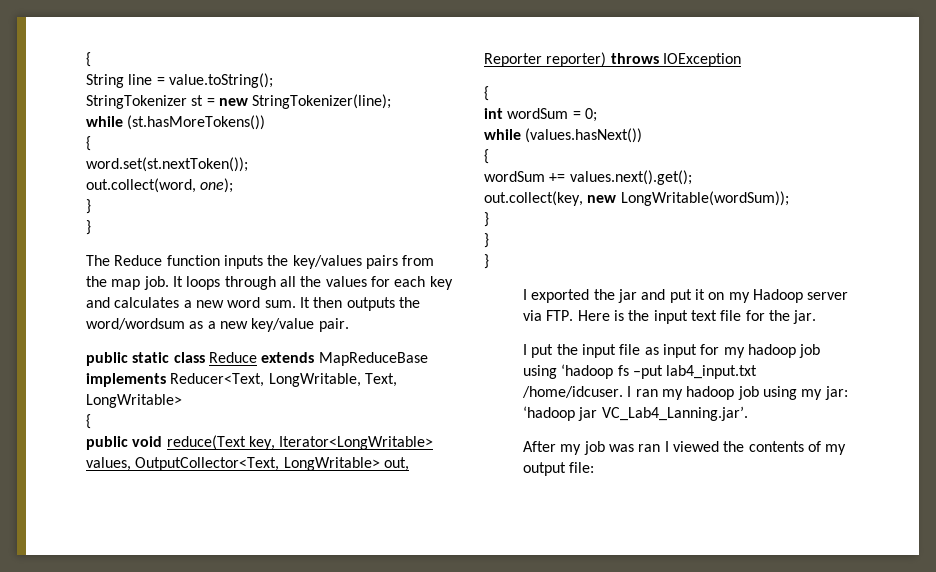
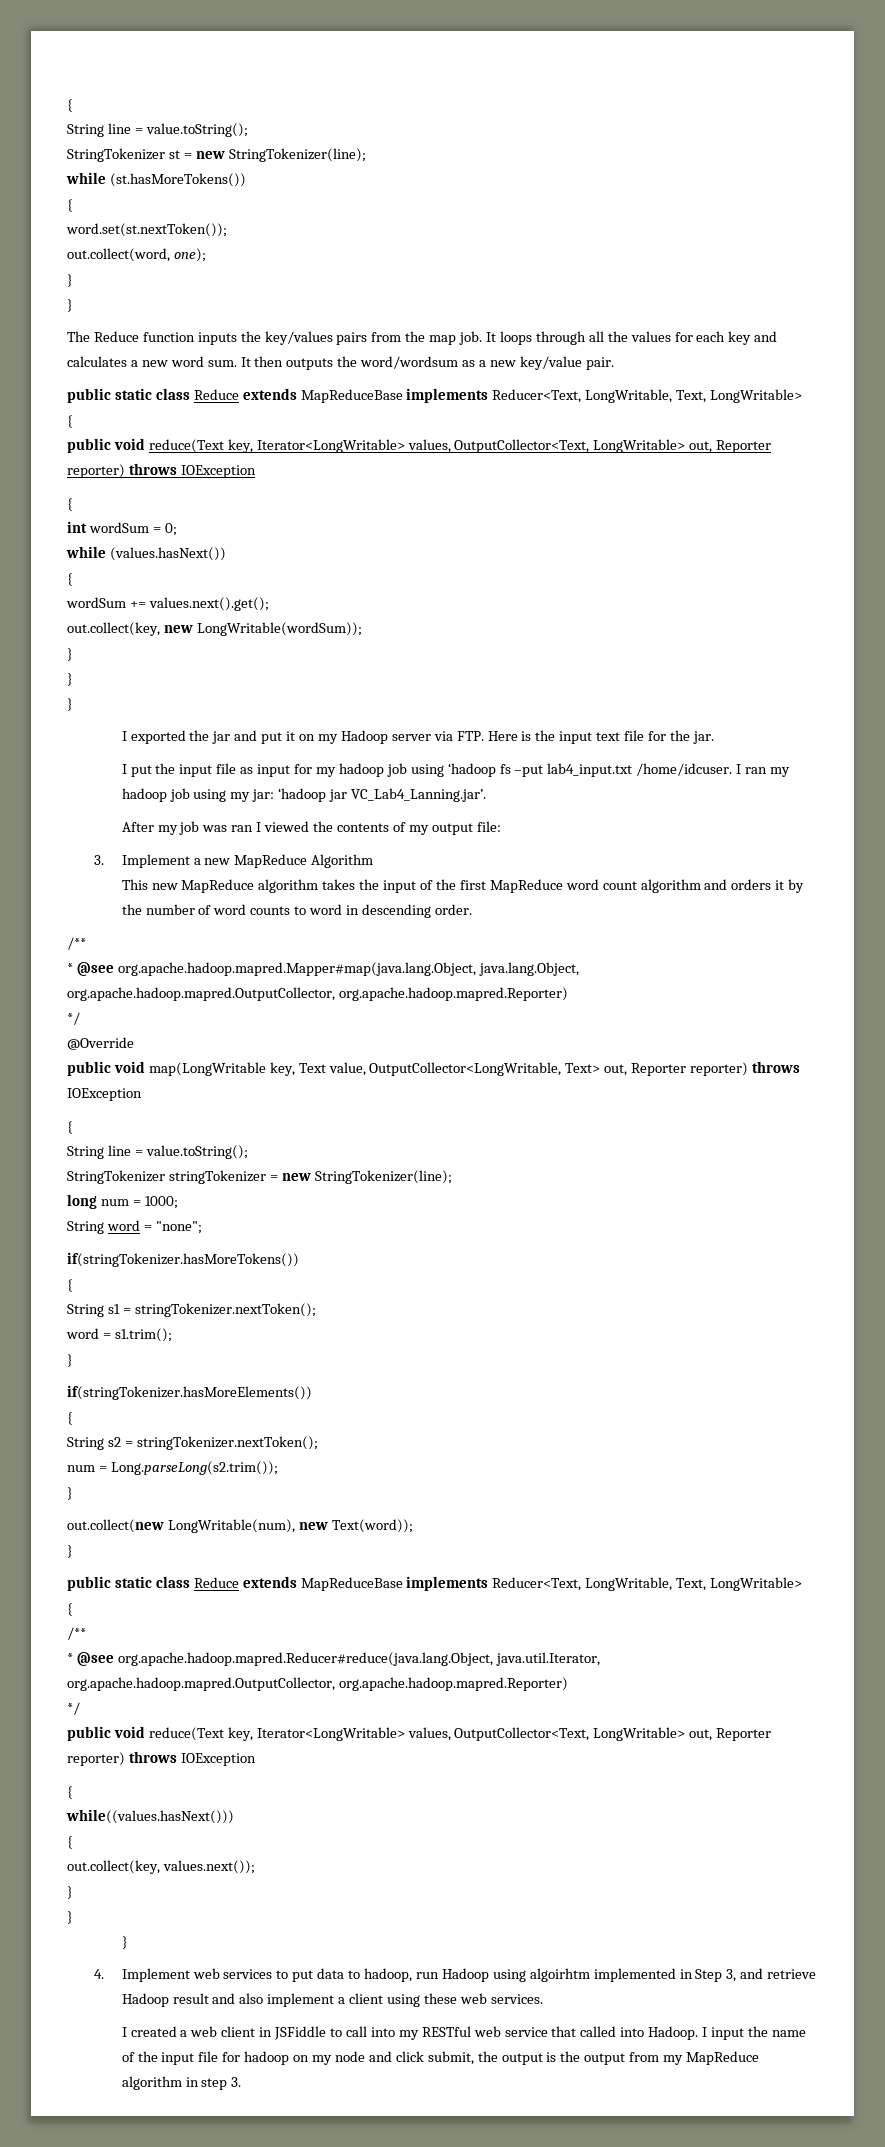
(595, 467) none -> [94,854,374,868] [121,879,805,893] [121,904,472,918] [67,937,86,950] [67,962,579,976] [67,987,568,1001] [67,1012,80,1025] [67,1037,134,1050] [67,1061,801,1076] [67,1088,142,1101] [67,1121,73,1134] [67,1145,248,1159] [67,1170,452,1184] [67,1194,178,1209] [67,1220,202,1234] [67,1252,299,1267] [67,1279,73,1292] [67,1303,316,1317] [66,1328,172,1342] [67,1354,73,1367] [67,1385,312,1400] [67,1412,73,1425] [67,1436,318,1450] [67,1461,278,1475] [67,1487,73,1500] [67,1519,413,1533] [67,1545,73,1558] [67,1576,803,1591] [67,1603,73,1616] [67,1627,86,1640] [67,1652,600,1666] [67,1677,568,1691] [67,1702,80,1715] [67,1726,772,1741] [67,1751,256,1766] [67,1786,73,1799] [66,1809,234,1824] [67,1836,73,1849] [67,1860,255,1874] [67,1886,73,1899] [67,1911,73,1924] [121,1936,128,1949] [94,1968,817,1982] [121,1993,543,2007] [121,2026,806,2040] [121,2051,759,2065] [121,2076,242,2090] // 3. Implement a new MapReduce Algorithm // This new MapReduce algorithm takes the input of the first MapReduce word count algorithm and orders it by the number of word counts to word in descending order. // /** // * @see org.apache.hadoop.mapred.Mapper#map(java.lang.Object, java.lang.Object, org.apache.hadoop.mapred.OutputCollector, org.apache.hadoop.mapred.Reporter) // */ // @Override // public void map(LongWritable key, Text value, OutputCollector<LongWritable, Text> out, Reporter reporter) throws IOException // { // String line = value.toString(); // StringTokenizer stringTokenizer = new StringTokenizer(line); // long num = 1000; // String word = "none"; // if(stringTokenizer.hasMoreTokens()) // { // String s1 = stringTokenizer.nextToken(); // word = s1.trim(); // } // if(stringTokenizer.hasMoreElements()) // { // String s2 = stringTokenizer.nextToken(); // num = Long.parseLong(s2.trim()); // } // out.collect(new LongWritable(num), new Text(word)); // } // public static class Reduce extends MapReduceBase implements Reducer<Text, LongWritable, Text, LongWritable> // { // /** // * @see org.apache.hadoop.mapred.Reducer#reduce(java.lang.Object, java.util.Iterator, org.apache.hadoop.mapred.OutputCollector, org.apache.hadoop.mapred.Reporter) // */ // public void reduce(Text key, Iterator<LongWritable> values, OutputCollector<Text, LongWritable> out, Reporter reporter) throws IOException // { // while((values.hasNext())) // { // out.collect(key, values.next()); // } // } // } // 4. Implement web services to put data to hadoop, run Hadoop using algoirhtm implemented in Step 3, and retrieve Hadoop result and also implement a client using these web services. // I created a web client in JSFiddle to call into my RESTful web service that called into Hadoop. I input the name of the input file for hadoop on my node and click submit, the output is the output from my MapReduce algorithm in step 3.

